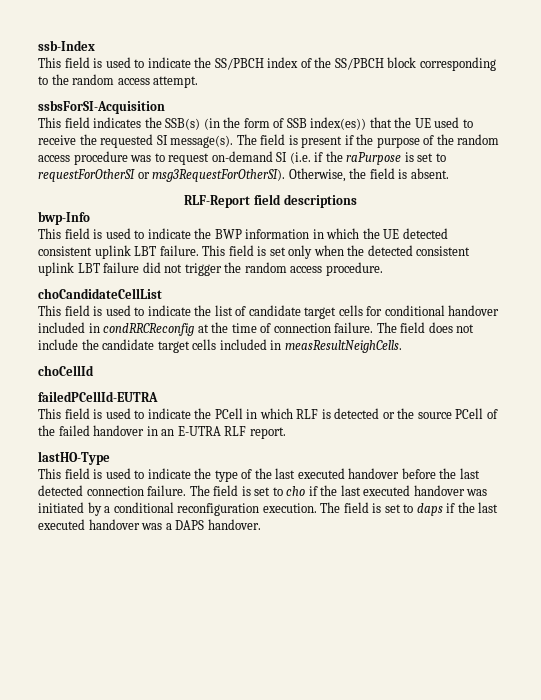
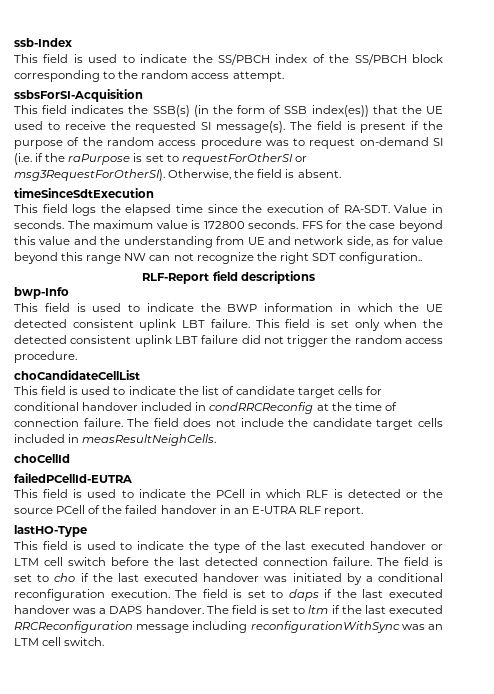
(449, 173) none -> [14,188,154,198] [14,204,443,216] [14,220,444,232] [14,236,444,248] [14,252,423,264] // timeSinceSdtExecution // This field logs the elapsed time since the execution of RA-SDT. Value in seconds. The maximum value is 172800 seconds. FFS for the case beyond this value and the understanding from UE and network side, as for value beyond this range NW can not recognize the right SDT configuration..
(400, 473) none -> [431,544,444,550] [14,557,106,566] or LTM cell switch
(261, 524) none -> [206,605,444,614] [14,621,443,633] [14,637,105,646] The field is set to ltm if the last executed RRCReconfiguration message including reconfigurationWithSync was an LTM cell switch.

